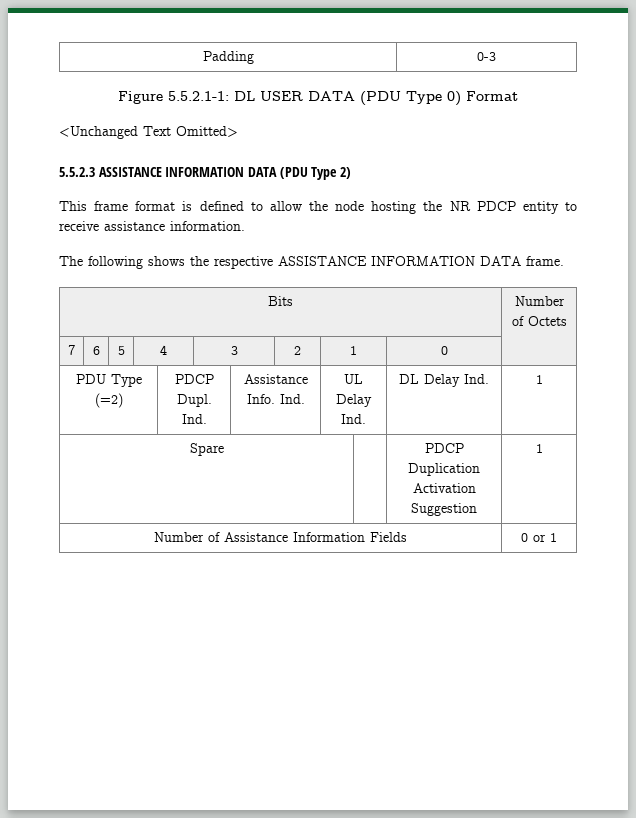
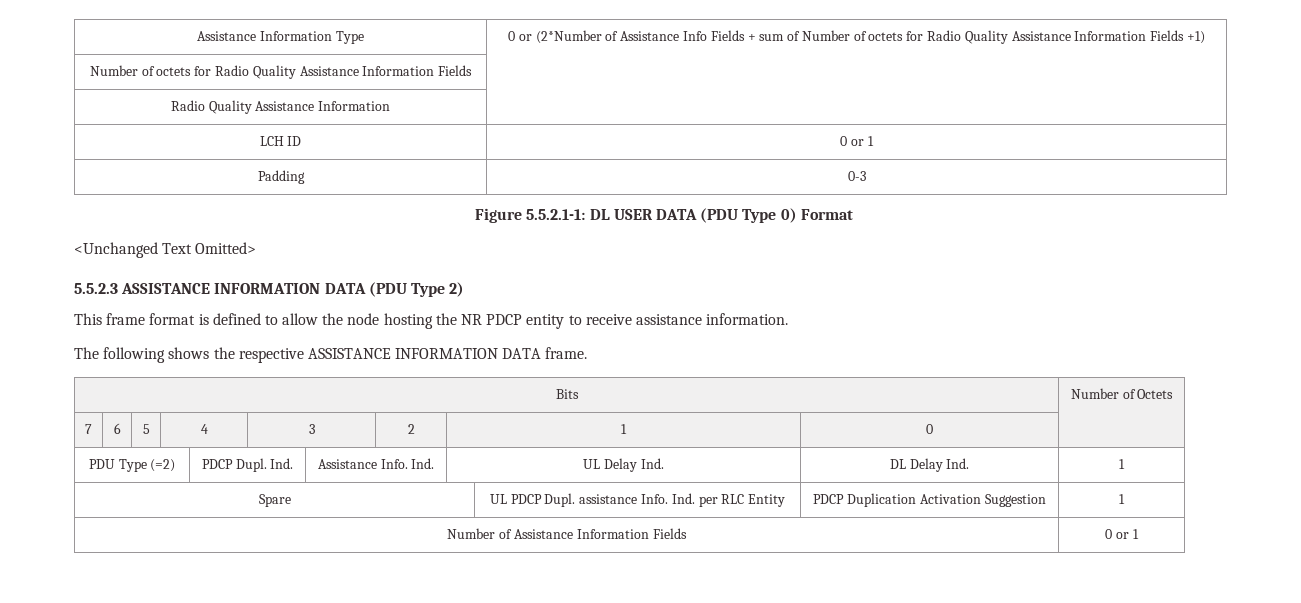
(202, 57) none -> [197,31,364,44] [508,30,1205,44] [89,65,473,79] [170,100,391,114] [259,136,302,146] [840,136,874,146] Assistance Information Type | 0 or (2*Number of Assistance Info Fields + sum of Number of octets for Radio Quality Assistance Information Fields +1) // Number of octets for Radio Quality Assistance Information Fields | // Radio Quality Assistance Information | // LCH ID | 0 or 1 //
(224, 449) none -> [489,493,786,507] UL PDCP Dupl. assistance Info. Ind. per RLC Entity

